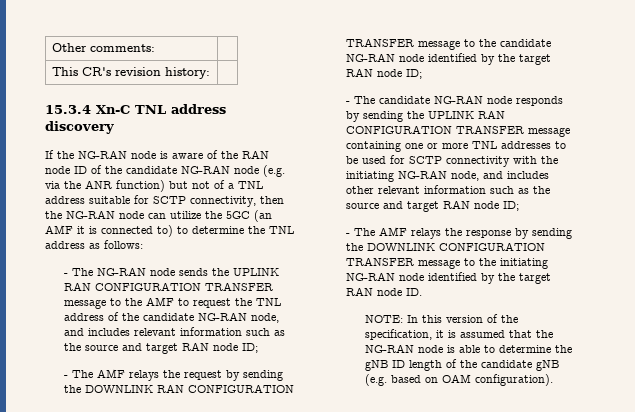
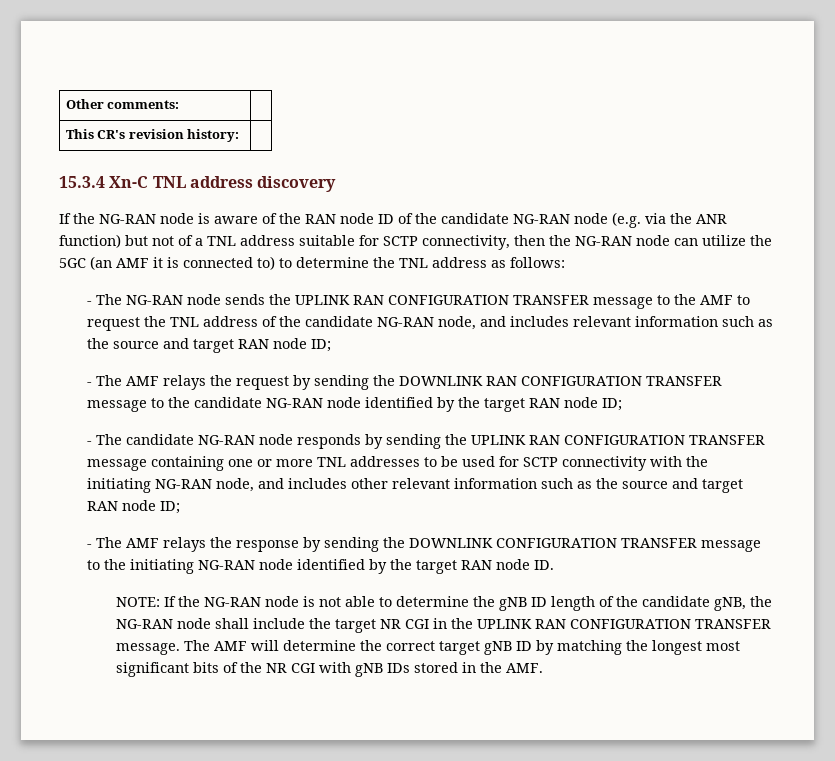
[407,314,519,323] [365,329,554,340] [365,344,456,353] In this version of the specification, it is assumed that the NG-RAN node is -> [163,596,341,607] If the NG-RAN node is not
[536,360,560,371] [365,374,554,386] gNB (e.g. based on OAM configuration). -> [713,596,772,611] [115,618,771,633] [115,640,740,655] [115,662,543,677] gNB, the NG-RAN node shall include the target NR CGI in the UPLINK RAN CONFIGURATION TRANSFER message. The AMF will determine the correct target gNB ID by matching the longest most significant bits of the NR CGI with gNB IDs stored in the AMF.

